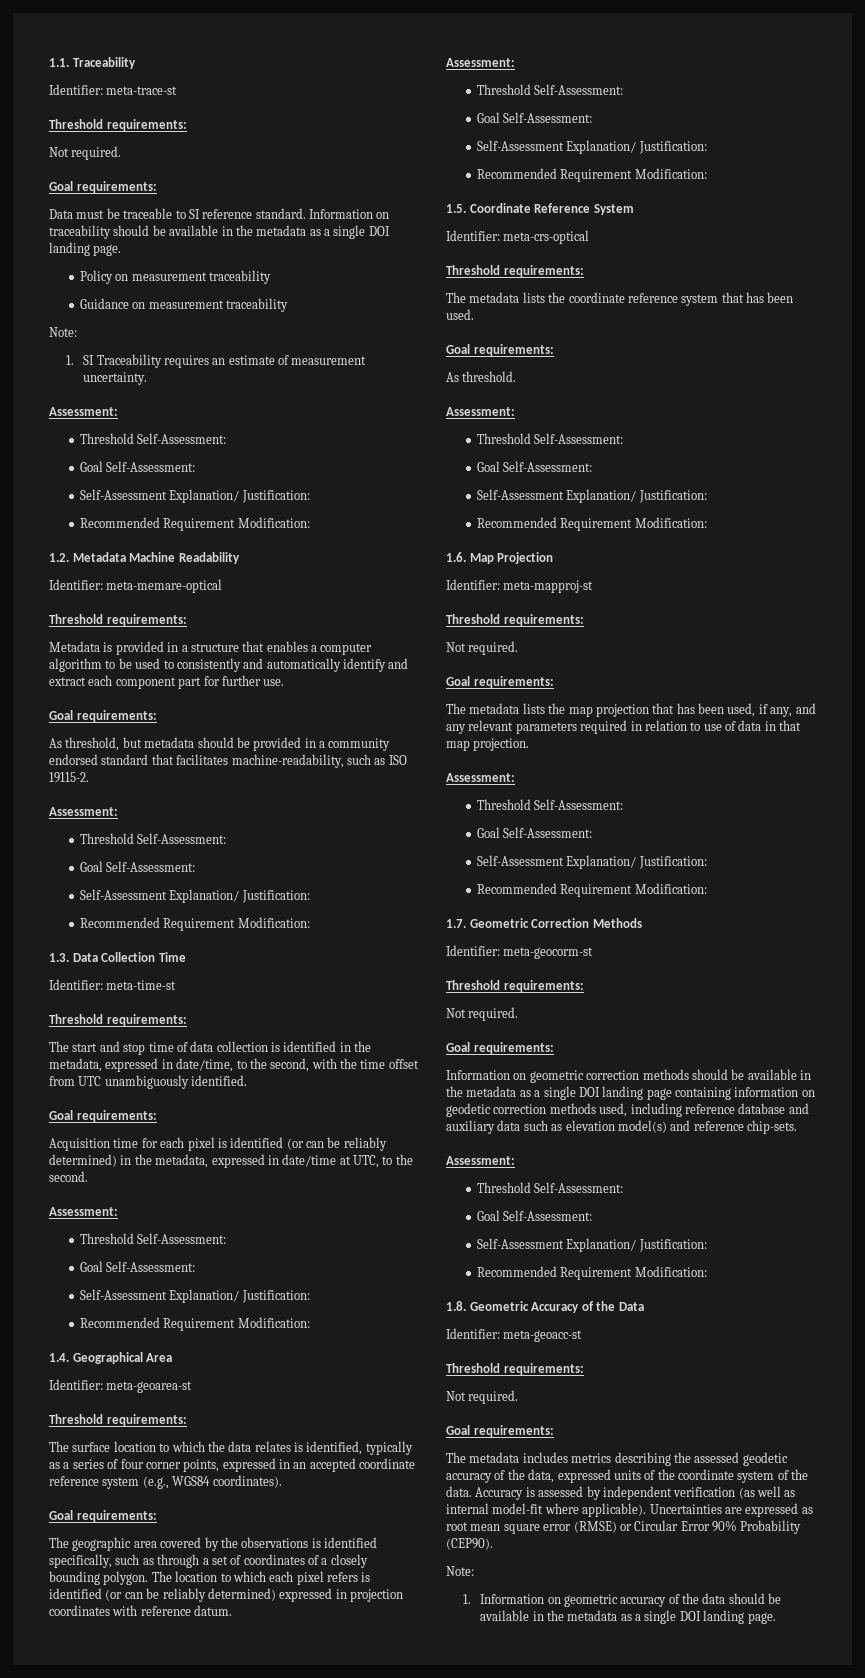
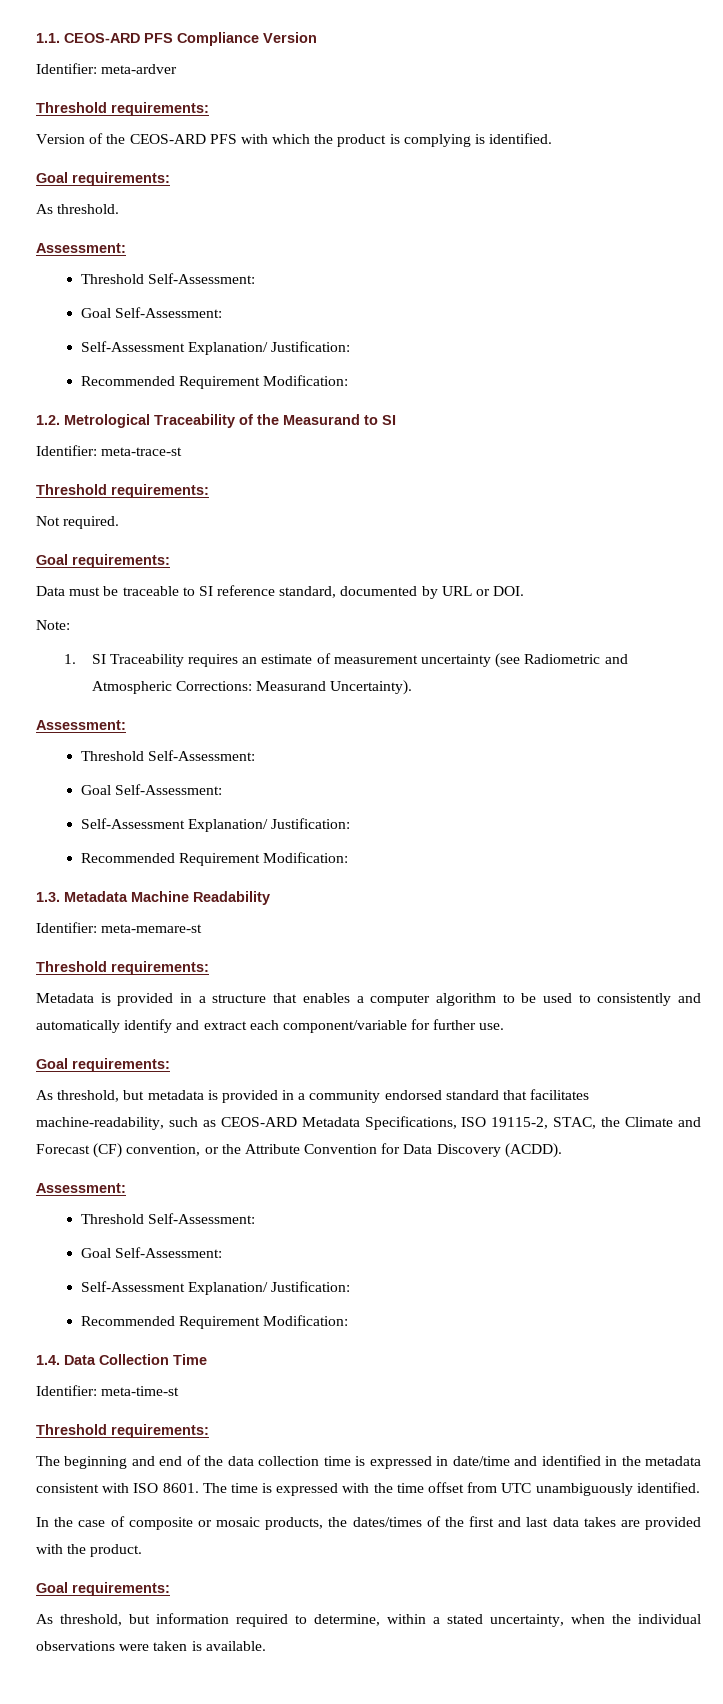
[72,57,136,69] Traceability -> [64,32,317,46] [36,63,178,74] [36,102,209,116] [36,133,553,147] [36,172,170,186] [36,204,120,214] [36,243,126,253] [80,273,256,284] [80,307,223,318] [80,341,351,355] [80,375,349,389] [36,414,396,428] CEOS-ARD PFS Compliance Version // Identifier: meta-ardver // Threshold requirements: // Version of the CEOS-ARD PFS with which the product is complying is identified. // Goal requirements: // As threshold. // Assessment: // Threshold Self-Assessment: // Goal Self-Assessment: // Self-Assessment Explanation/ Justification: // Recommended Requirement Modification: // 1.2. Metrological Traceability of the Measurand to SI
[255,208,390,219] [49,225,390,239] [49,242,122,256] [79,270,271,284] [79,298,288,312] standard. Information on traceability should be available in the metadata as a single DOI landing page. // Policy on measurement traceability // Guidance on measurement traceability -> [279,586,525,599] standard, documented by URL or DOI.
[83,372,148,385] uncertainty. -> [420,653,628,668] [91,680,413,695] uncertainty (see Radiometric and Atmospheric Corrections: Measurand Uncertainty).
[49,553,69,562] 1.2. -> [36,892,60,902] 1.3.
[106,579,223,593] meta-memare-optical -> [101,924,203,933] meta-memare-st
[115,677,202,689] component part -> [282,1020,407,1033] component/variable
[197,737,250,748] should be -> [207,1090,218,1100] is
[388,755,407,765] [49,772,89,783] [49,807,118,816] [79,833,227,844] [79,861,196,872] [79,889,310,903] [79,917,310,931] [49,952,186,962] [49,979,177,990] [49,1014,187,1026] [49,1041,372,1055] [49,1058,419,1072] [49,1075,248,1089] [49,1110,157,1122] [49,1137,387,1151] [49,1154,413,1168] [49,1171,88,1182] ISO 19115-2. // Assessment: // Threshold Self-Assessment: // Goal Self-Assessment: // Self-Assessment Explanation/ Justification: // Recommended Requirement Modification: // 1.3. Data Collection Time // Identifier: meta-time-st // Threshold requirements: // The start and stop time of data collection is identified in the metadata, expressed in date/time, to the second, with the time offset from UTC unambiguously identified. // Goal requirements: // Acquisition time for each pixel is identified (or can be reliably determined) in the metadata, expressed in date/time at UTC, to the second. -> [220,1116,701,1130] [36,1143,562,1158] CEOS-ARD Metadata Specifications, ISO 19115-2, STAC, the Climate and Forecast (CF) convention, or the Attribute Convention for Data Discovery (ACDD).
[72,1352,173,1364] [49,1379,193,1393] [49,1414,187,1426] [49,1441,413,1455] [49,1458,416,1472] [49,1475,282,1489] [49,1510,157,1522] [49,1537,377,1551] [49,1554,368,1568] [49,1571,371,1585] [49,1588,403,1602] [49,1605,233,1616] [446,58,515,67] [476,84,624,95] [476,112,593,123] [476,140,707,154] [476,168,707,182] [446,203,634,215] [446,230,590,244] [446,265,584,277] [446,292,794,306] [446,309,474,320] [446,344,554,356] [446,371,517,382] [446,407,515,416] [476,433,624,444] [476,461,593,472] [476,489,707,503] [476,517,707,531] [446,552,554,564] [446,579,594,593] [446,614,584,626] [446,641,519,655] [446,676,554,688] [446,703,816,717] [446,720,802,734] [446,738,530,751] [446,773,515,782] [476,799,624,810] [476,827,593,838] [476,855,707,869] [476,883,707,897] [446,918,642,928] [446,945,594,959] [446,980,584,992] [446,1007,519,1021] [446,1042,554,1054] [446,1069,811,1083] [446,1086,815,1100] [446,1103,809,1117] [446,1120,797,1134] [446,1156,515,1165] [476,1182,624,1193] [476,1210,593,1221] [476,1238,707,1252] [476,1266,707,1280] [446,1301,644,1313] [446,1328,583,1342] [446,1363,584,1375] [446,1390,519,1404] [446,1425,554,1437] [446,1452,788,1466] [446,1469,809,1483] [446,1486,796,1500] [446,1503,813,1517] [446,1520,802,1534] [446,1538,493,1550] [446,1566,474,1576] [463,1593,782,1607] [480,1610,776,1624] Geographical Area // Identifier: meta-geoarea-st // Threshold requirements: // The surface location to which the data relates is identified, typically as a series of four corner points, expressed in an accepted coordinate reference system (e.g., WGS84 coordinates). // Goal requirements: // The geographic area covered by the observations is identified specifically, such as through a set of coordinates of a closely bounding polygon. The location to which each pixel refers is identified (or can be reliably determined) expressed in projection coordinates with reference datum. // Assessment: // Threshold Self-Assessment: // Goal Self-Assessment: // Self-Assessment Explanation/ Justification: // Recommended Requirement Modification: // 1.5. Coordinate Reference System // Identifier: meta-crs-optical // Threshold requirements: // The metadata lists the coordinate reference system that has been used. // Goal requirements: // As threshold. // Assessment: // Threshold Self-Assessment: // Goal Self-Assessment: // Self-Assessment Explanation/ Justification: // Recommended Requirement Modification: // 1.6. Map Projection // Identifier: meta-mapproj-st // Threshold requirements: // Not required. // Goal requirements: // The metadata lists the map projection that has been used, if any, and any relevant parameters required in relation to use of data in that map projection. // Assessment: // Threshold Self-Assessment: // Goal Self-Assessment: // Self-Assessment Explanation/ Justification: // Recommended Requirement Modification: // 1.7. Geometric Correction Methods // Identifier: meta-geocorm-st // Threshold requirements: // Not required. // Goal requirements: // Information on geometric correction methods should be available in the metadata as a single DOI landing page containing information on geodetic correction methods used, including reference database and auxiliary data such as elevation model(s) and reference chip-sets. // Assessment: // Threshold Self-Assessment: // Goal Self-Assessment: // Self-Assessment Explanation/ Justification: // Recommended Requirement Modification: // 1.8. Geometric Accuracy of the Data // Identifier: meta-geoacc-st // Threshold requirements: // Not required. // Goal requirements: // The metadata includes metrics describing the assessed geodetic accuracy of the data, expressed units of the coordinate system of the data. Accuracy is assessed by independent verification (as well as internal model-fit where applicable). Uncertainties are expressed as root mean square error (RMSE) or Circular Error 90% Probability (CEP90). // Note: // 1. Information on geometric accuracy of the data should be available in the metadata as a single DOI landing page. -> [64,1354,207,1365] [36,1385,180,1396] [36,1424,209,1438] [36,1455,702,1469] [36,1482,700,1496] [36,1516,701,1530] [36,1544,143,1557] [36,1582,170,1596] [36,1613,701,1627] [36,1641,266,1651] Data Collection Time // Identifier: meta-time-st // Threshold requirements: // The beginning and end of the data collection time is expressed in date/time and identified in the metadata consistent with ISO 8601. The time is expressed with the time offset from UTC unambiguously identified. // In the case of composite or mosaic products, the dates/times of the first and last data takes are provided with the product. // Goal requirements: // As threshold, but information required to determine, within a stated uncertainty, when the individual observations were taken is available.

